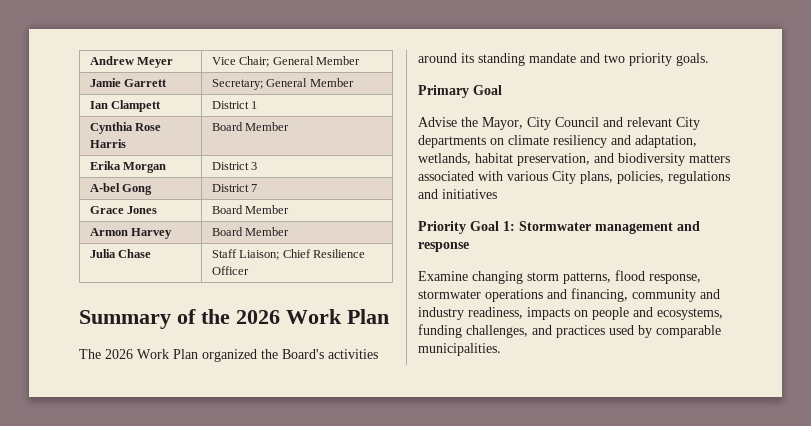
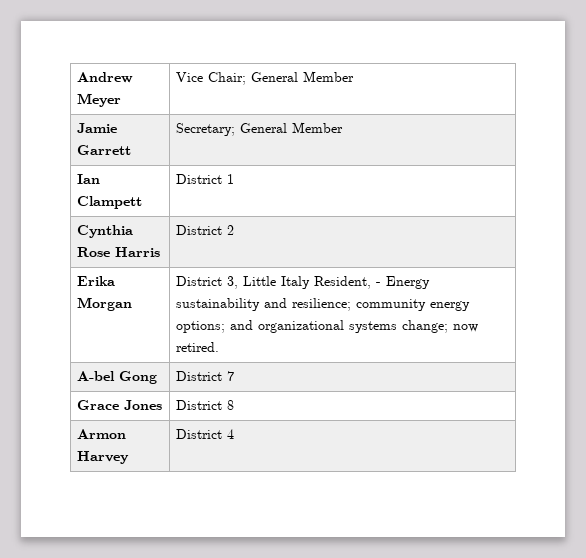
[211,122,290,131] Board Member -> [175,225,234,235] District 2
[251,162,258,170] 3 -> [226,276,430,289] [175,298,470,311] [175,320,478,333] [175,342,219,352] 3, Little Italy Resident, - Energy sustainability and resilience; community energy options; and organizational systems change; now retired.
[211,205,290,214] Board Member -> [175,400,234,410] District 8
[211,227,290,236] [89,249,152,258] [211,249,366,260] [211,266,249,275] [79,309,389,329] [79,349,378,362] [418,53,709,66] [418,85,502,98] [418,117,700,130] [418,135,697,148] [418,153,730,166] [418,171,730,184] [418,189,497,199] [418,221,700,234] [418,242,469,252] [418,270,701,284] [418,288,720,302] [418,307,723,320] [418,324,721,338] [418,343,501,356] Board Member // Julia Chase | Staff Liaison; Chief Resilience Officer // Summary of the 2026 Work Plan // The 2026 Work Plan organized the Board's activities around its standing mandate and two priority goals. // Primary Goal // Advise the Mayor, City Council and relevant City departments on climate resiliency and adaptation, wetlands, habitat preservation, and biodiversity matters associated with various City plans, policies, regulations and initiatives // Priority Goal 1: Stormwater management and response // Examine changing storm patterns, flood response, stormwater operations and financing, community and industry readiness, impacts on people and ecosystems, funding challenges, and practices used by comparable municipalities. -> [175,429,234,439] District 4

